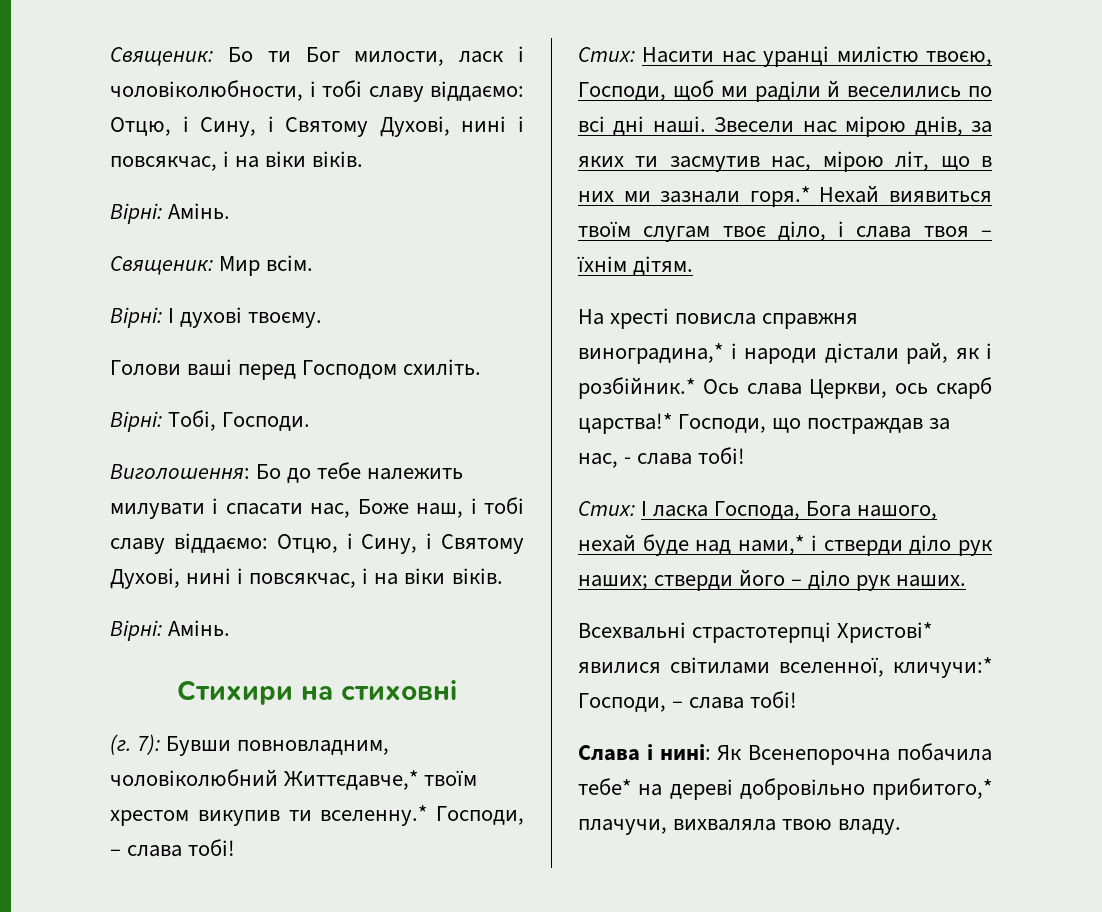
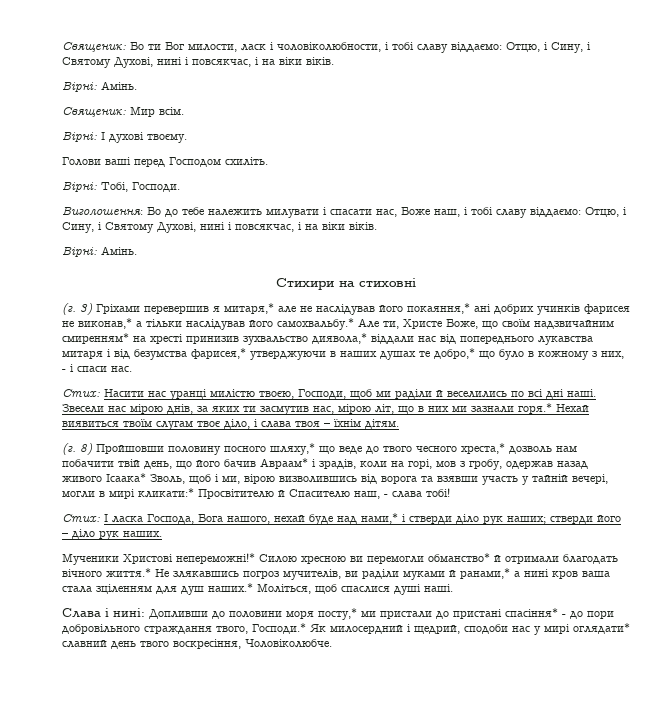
[137,734,390,756] [110,769,478,790] [110,805,524,826] [110,839,236,857] 7): Бувши повновладним, чоловіколюбний Життєдавче,* твоїм хрестом викупив ти вселенну.* Господи, – слава тобі! -> [80,303,630,315] [62,318,614,330] [62,333,593,345] [62,348,624,360] [62,364,132,372] 3) Гріхами перевершив я митаря,* але не наслідував його покаяння,* ані добрих учинків фарисея не виконав,* а тільки наслідував його самохвальбу.* Але ти, Христе Боже, що своїм надзвичайним смиренням* на хресті принизив зухвальство диявола,* віддали нас від попереднього лукавства митаря і від безумства фарисея,* утверджуючи в наших душах те добро,* що було в кожному з них, - і спаси нас.
[578,308,859,329] [578,342,992,364] [578,377,992,399] [578,413,951,434] [578,453,618,468] На хресті повисла справжня виноградина,* і народи дістали рай, як і розбійник.* Ось слава Церкви, ось скарб царства!* Господи, що постраждав за нас, -> [62,443,577,455] [62,458,588,470] [62,473,608,485] [62,488,380,499] (г. 8) Пройшовши половину посного шляху,* що веде до твого чесного хреста,* дозволь нам побачити твій день, що його бачив Авраам* і зрадів, коли на горі, мов з гробу, одержав назад живого Ісаака* Зволь, щоб і ми, вірою визволившись від ворога та взявши участь у тайній вечері, могли в мирі кликати:* Просвітителю й Спасителю наш,
[578,622,933,643] [578,657,992,678] [578,691,798,712] [578,743,992,765] [578,778,992,800] [578,819,902,835] Всехвальні страстотерпці Христові* явилися світилами вселенної, кличучи:* Господи, – слава тобі! // Слава і нині: Як Всенепорочна побачила тебе* на дереві добровільно прибитого,* плачучи, вихваляла твою владу. -> [62,553,618,565] [62,568,610,580] [62,583,453,595] [62,608,614,620] [62,623,630,635] [62,639,332,649] Мученики Христові непереможні!* Силою хресною ви перемогли обманство* й отримали благодать вічного життя.* Не злякавшись погроз мучителів, ви раділи муками й ранами,* а нині кров ваша стала зціленням для душ наших.* Моліться, щоб спаслися душі наші. // Слава і нині: Допливши до половини моря посту,* ми пристали до пристані спасіння* - до пори добровільного страждання твого, Господи.* Як милосердний і щедрий, сподоби нас у мирі оглядати* славний день твого воскресіння, Чоловіколюбче.

